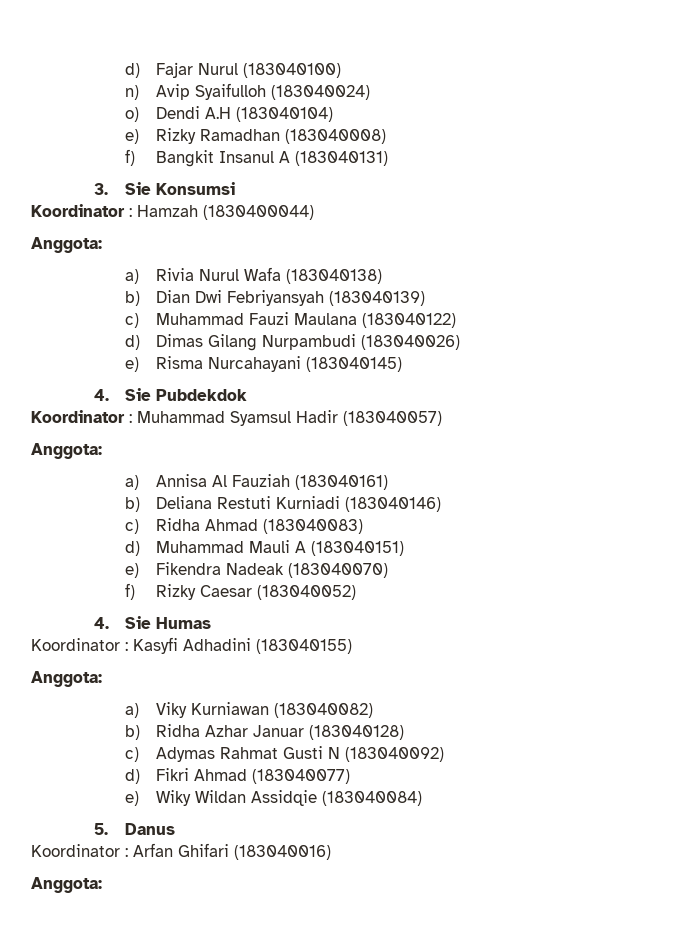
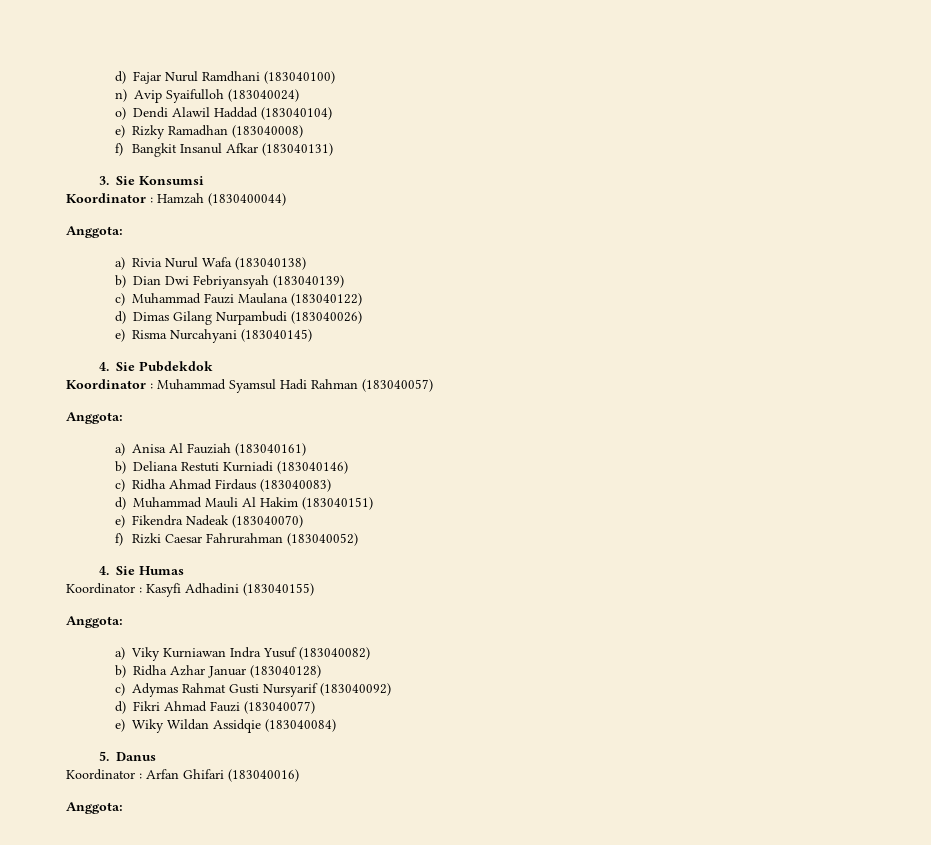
(239, 69) none -> [202,71,261,82] Ramdhani
[205,107,232,119] A.H -> [172,107,259,118] Alawil Haddad
[279,151,291,163] A -> [225,143,258,153] Afkar
[208,356,302,372] Nurcahayani -> [170,329,238,343] Nurcahyani
[296,410,338,423] Hadir -> [280,379,358,390] Hadi Rahman
[156,474,208,487] Annisa -> [132,444,167,453] Anisa
(259, 525) none -> [215,479,257,490] Firdaus
[295,541,307,553] A -> [242,497,299,507] Al Hakim
[156,584,253,600] Rizky Caesar -> [131,533,283,544] Rizki Caesar Fahrurahman
(270, 708) none -> [230,647,298,658] Indra Yusuf
[328,747,341,759] N -> [263,683,319,697] Nursyarif
(248, 775) none -> [210,701,241,712] Fauzi

